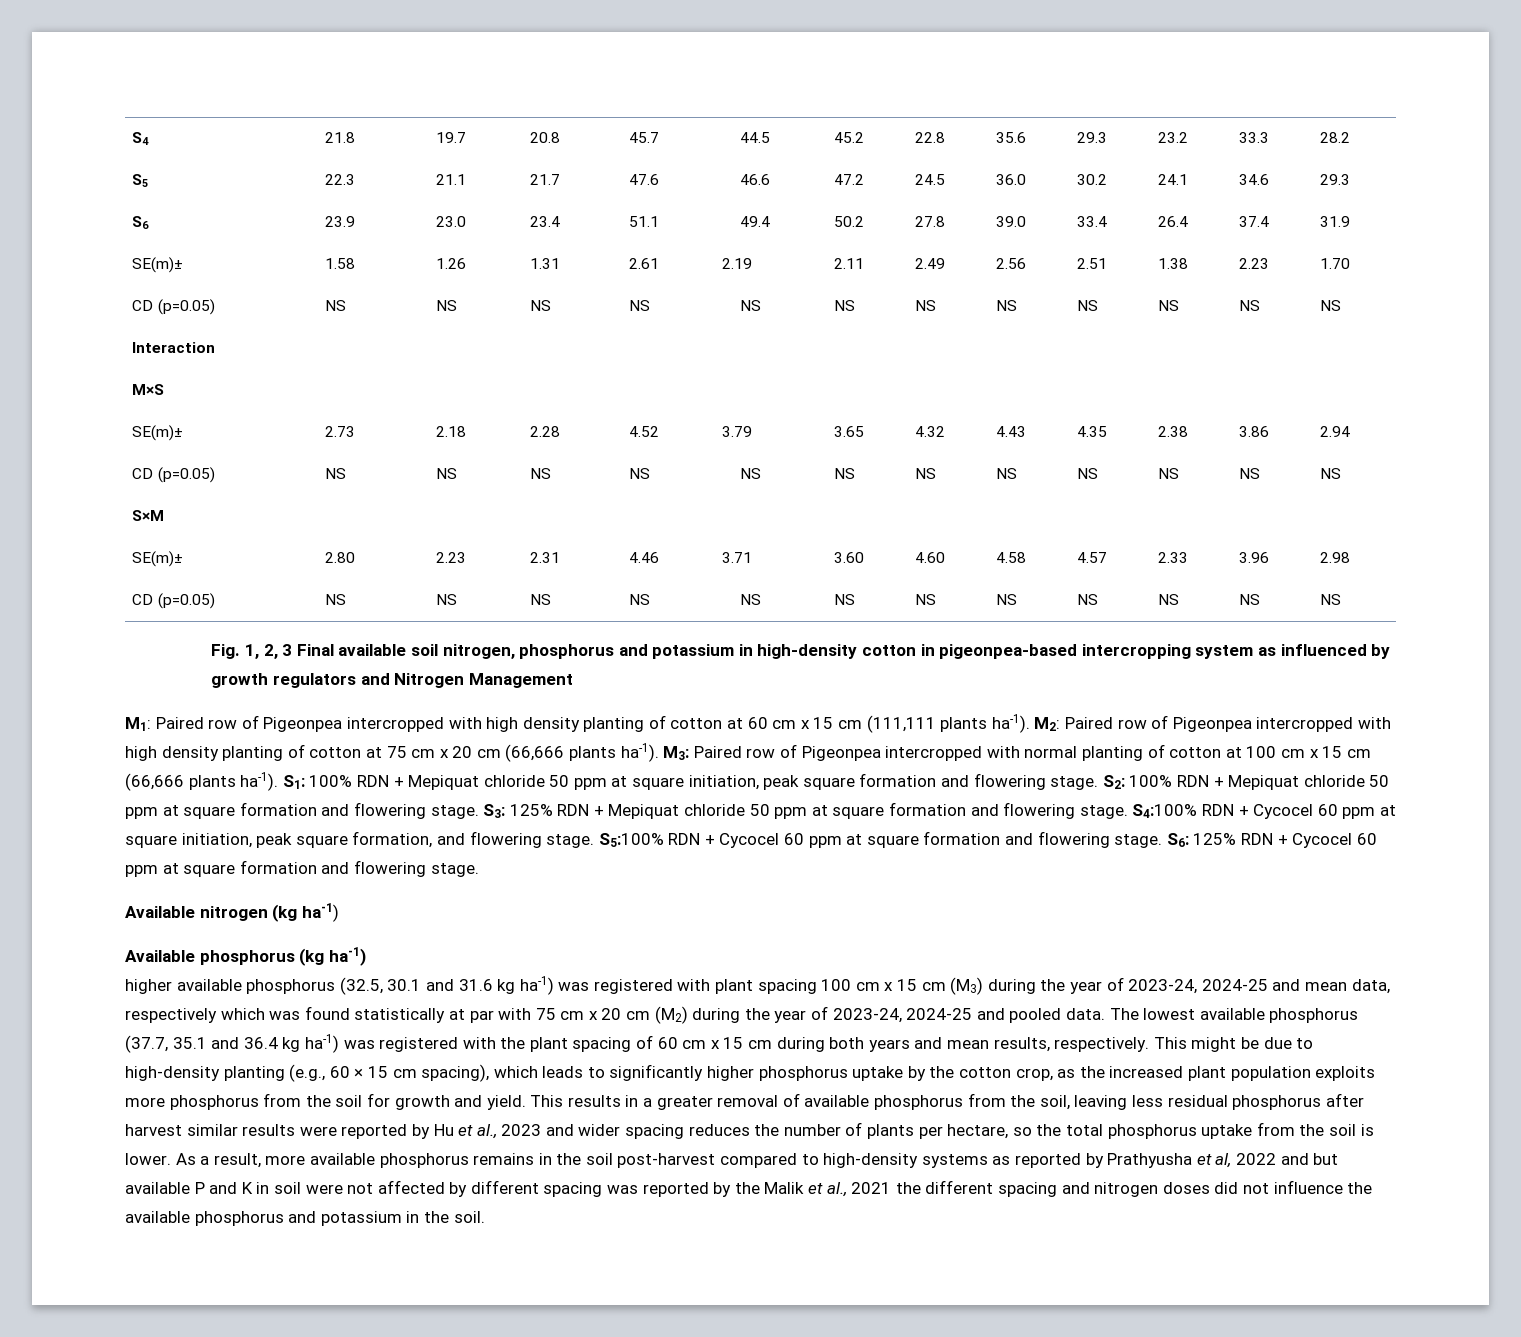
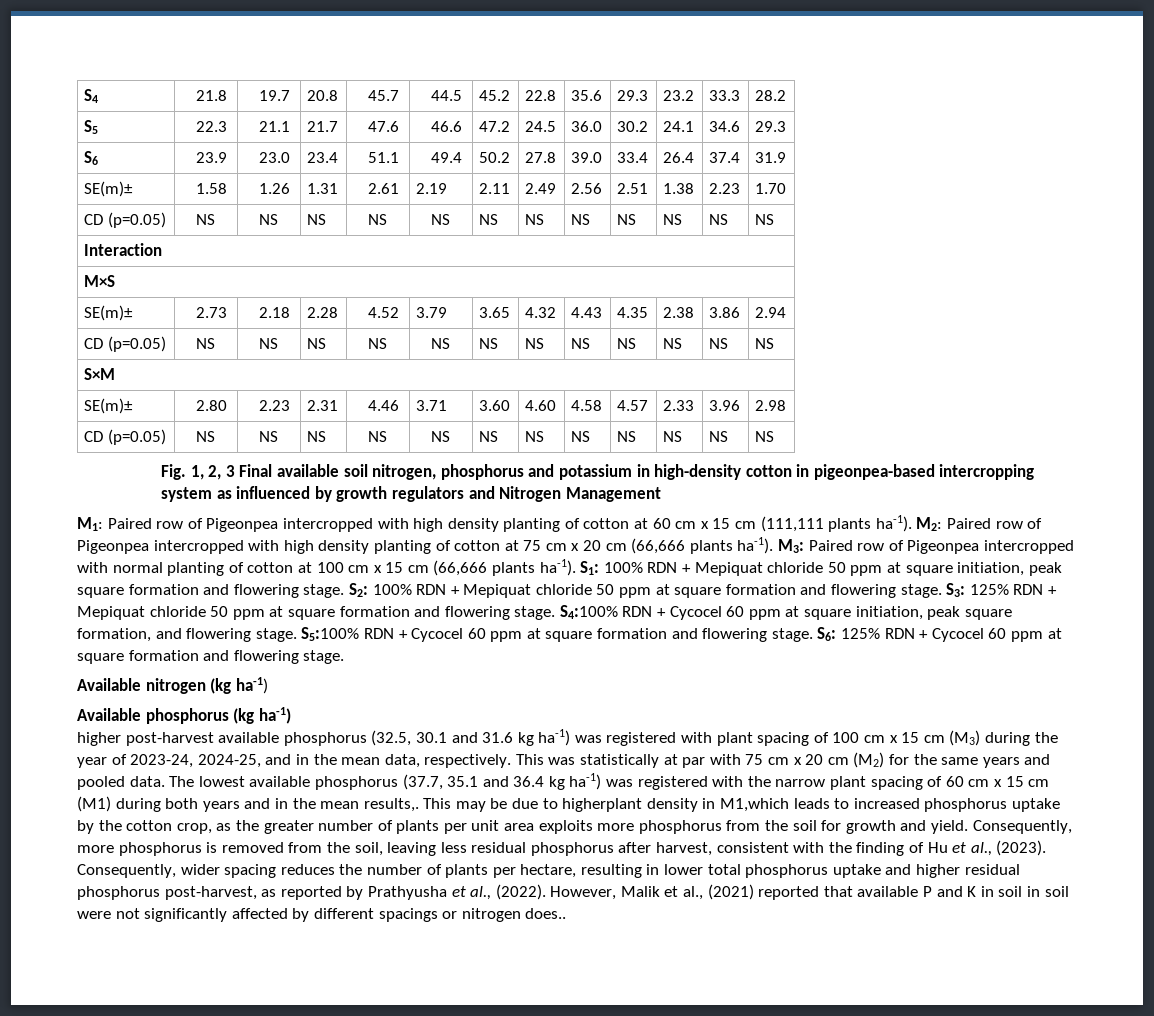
(172, 986) none -> [125,732,214,746] post-harvest
(817, 986) none -> [813,732,829,743] of
[1201,979,1390,994] [125,1006,350,1023] 2024-25 and mean data, respectively which was found -> [197,754,576,768] 2024-25, and in the mean data, respectively. This was
[692,1006,973,1023] during the year of 2023-24, 2024-25 -> [888,754,1020,768] for the same years
(526, 1043) none -> [775,779,826,787] narrow
(773, 1044) none -> [77,796,111,812] (M1)
[946,1037,1314,1052] [125,1064,755,1082] mean results, respectively. This might be due to high-density planting (e.g., 60 × 15 cm spacing), which leads to significantly higher -> [274,798,920,812] in the mean results,. This may be due to higherplant density in M1,which leads to increased
[1109,1066,1311,1081] increased plant population -> [263,820,535,834] greater number of plants per unit area
[530,1093,964,1110] This results in a greater removal of available phosphorus -> [972,820,1072,834] [77,842,284,856] Consequently, more phosphorus is removed
[125,1124,430,1139] harvest similar results were reported by -> [656,842,925,856] harvest, consistent with the finding of
[501,1124,574,1136] 2023 and -> [996,840,1047,856] [77,864,176,878] (2023). Consequently,
[1012,1122,1374,1139] [125,1153,988,1168] so the total phosphorus uptake from the soil is lower. As a result, more available phosphorus remains in the soil post-harvest compared to high-density systems -> [580,864,1020,878] [77,886,257,900] resulting in lower total phosphorus uptake and higher residual phosphorus post-harvest,
[1215,1153,1339,1168] al, 2022 and but -> [470,884,853,900] al., (2022). However, Malik et al., (2021) reported that
(301, 1188) none -> [1026,886,1069,897] in soil
(374, 1188) none -> [144,908,228,922] significantly
[543,1180,1373,1197] [125,1211,485,1226] spacing was reported by the Malik et al., 2021 the different spacing and nitrogen doses did not influence the available phosphorus and potassium in the soil. -> [378,908,567,922] spacings or nitrogen does..

